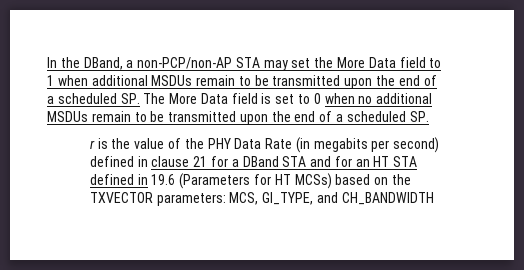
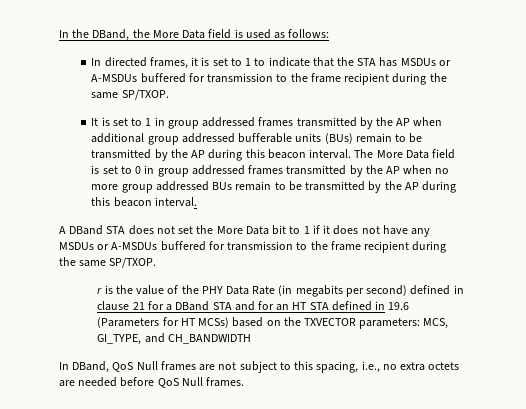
[126,57,442,71] [47,75,437,89] [47,93,140,104] a non-PCP/non-AP STA may set the More Data field to 1 when additional MSDUs remain to be transmitted upon the end of a scheduled SP. -> [132,29,330,39] [91,57,451,69] [91,73,447,85] [91,89,169,100] [91,117,443,129] [91,133,423,145] [91,149,352,161] the More Data field is used as follows: // In directed frames, it is set to 1 to indicate that the STA has MSDUs or A-MSDUs buffered for transmission to the frame recipient during the same SP/TXOP. // It is set to 1 in group addressed frames transmitted by the AP when additional group addressed bufferable units (BUs) remain to be transmitted by the AP during this beacon interval.
[324,93,433,104] [47,111,429,125] when no additional MSDUs remain to be transmitted upon the end of a scheduled SP. -> [144,165,450,177] [91,181,457,193] [91,197,197,207] [59,225,431,237] [59,241,447,253] [59,257,157,268] in group addressed frames transmitted by the AP when no more group addressed BUs remain to be transmitted by the AP during this beacon interval. // A DBand STA does not set the More Data bit to 1 if it does not have any MSDUs or A-MSDUs buffered for transmission to the frame recipient during the same SP/TXOP.
(434, 198) none -> [59,361,460,373] [59,377,245,388] // In DBand, QoS Null frames are not subject to this spacing, i.e., no extra octets are needed before QoS Null frames.

